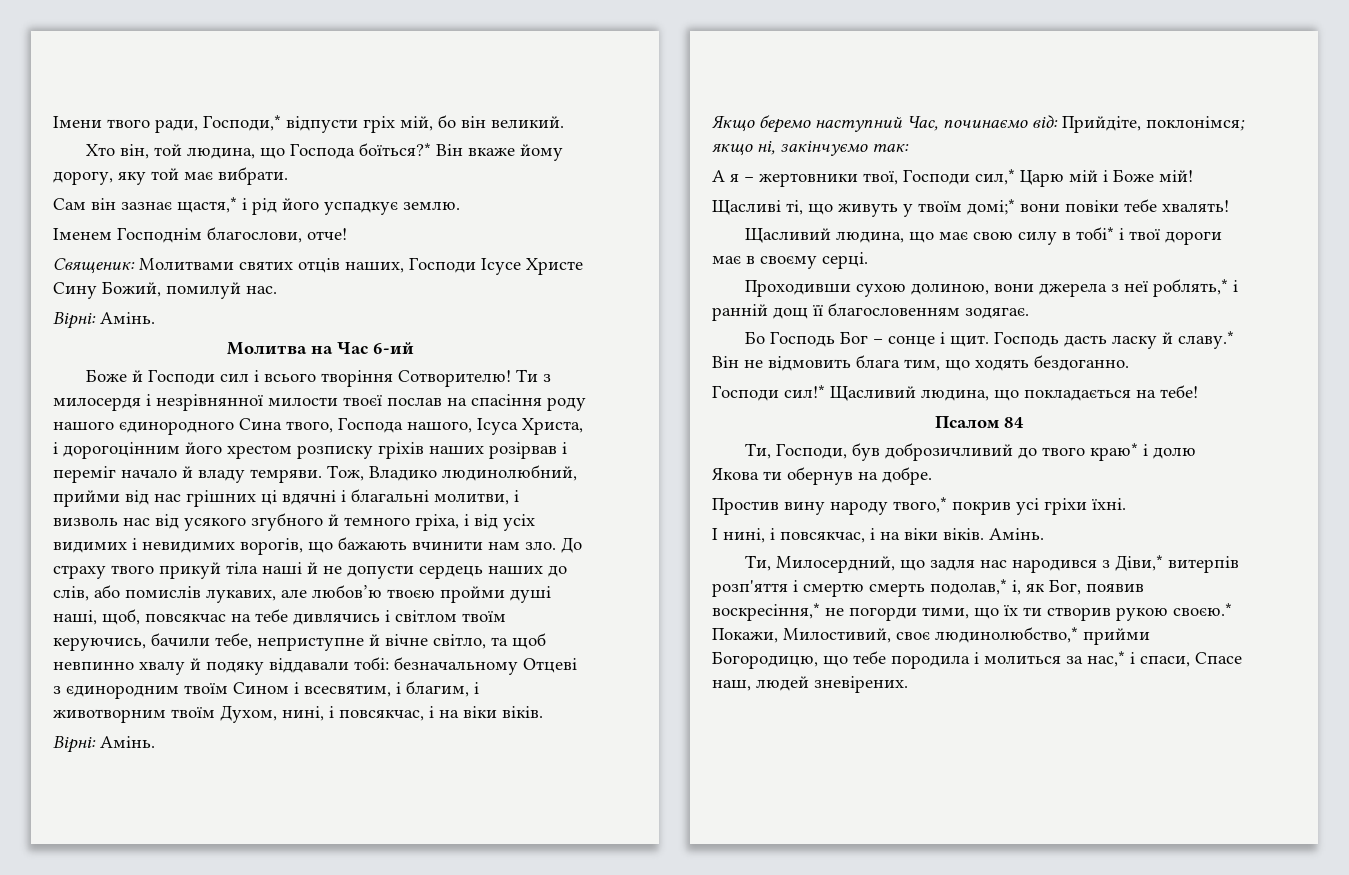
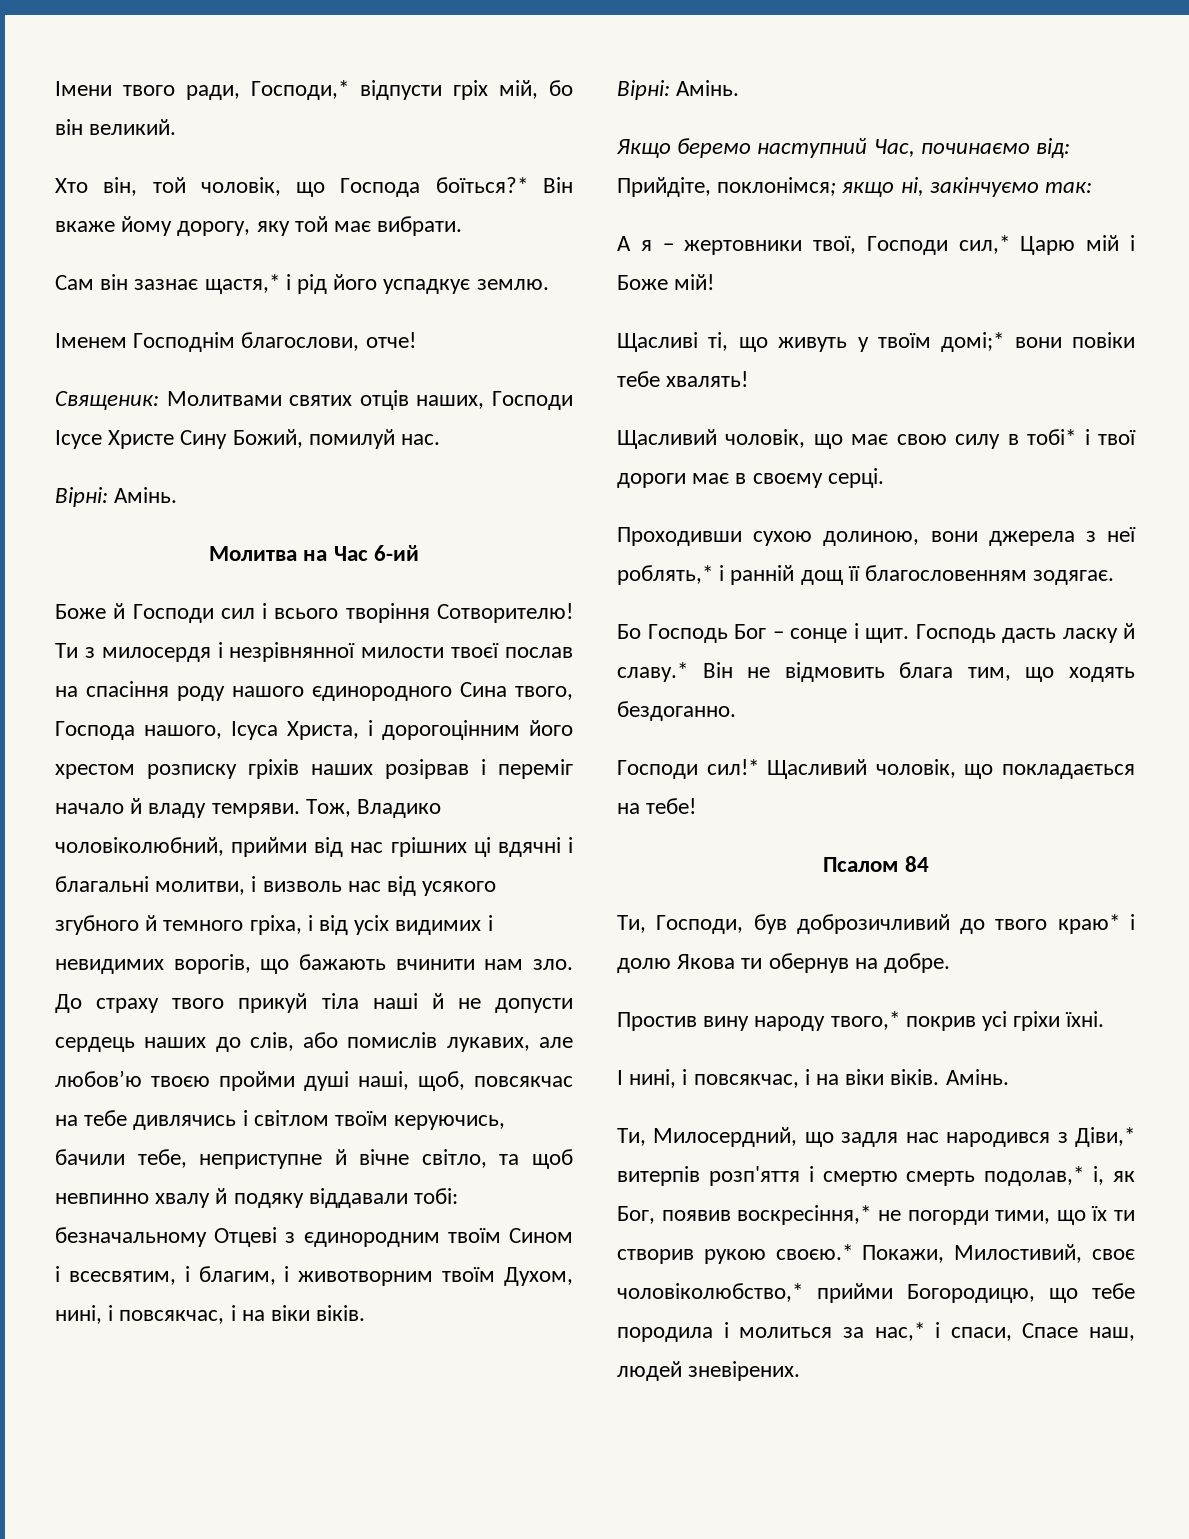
[187,147,256,159] людина, -> [200,177,281,196] чоловік,
[442,465,577,481] людинолюбний, -> [55,837,224,856] чоловіколюбний,
[836,231,905,243] людина, -> [725,429,806,448] чоловік,
[921,389,989,401] людина, -> [875,759,956,778] чоловік,
[935,627,1078,643] людинолюбство,* -> [617,1283,803,1302] чоловіколюбство,*

